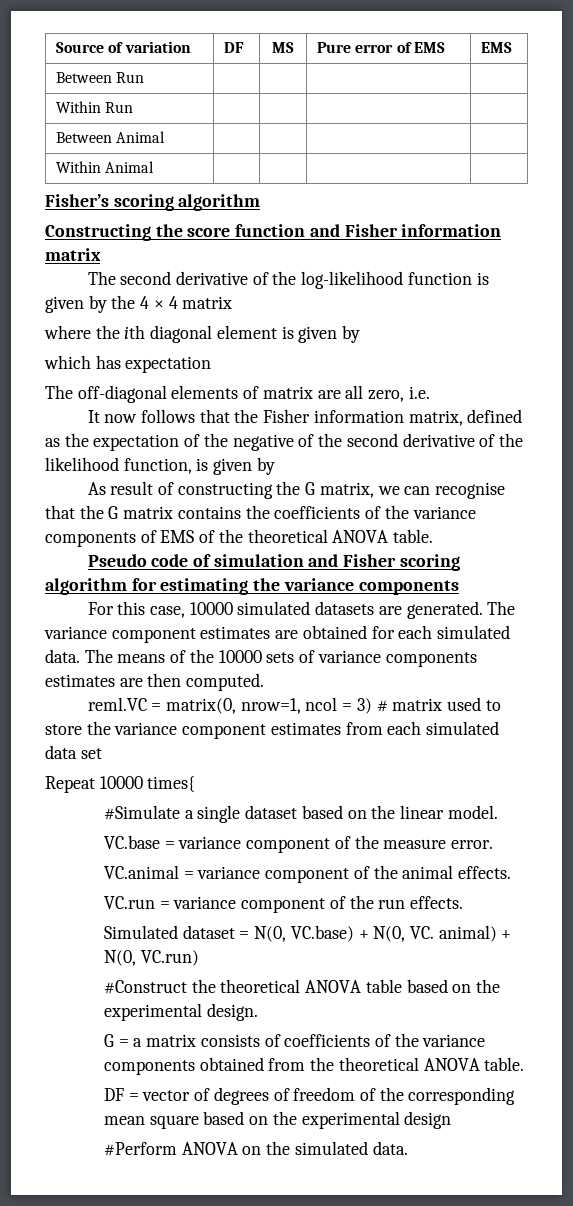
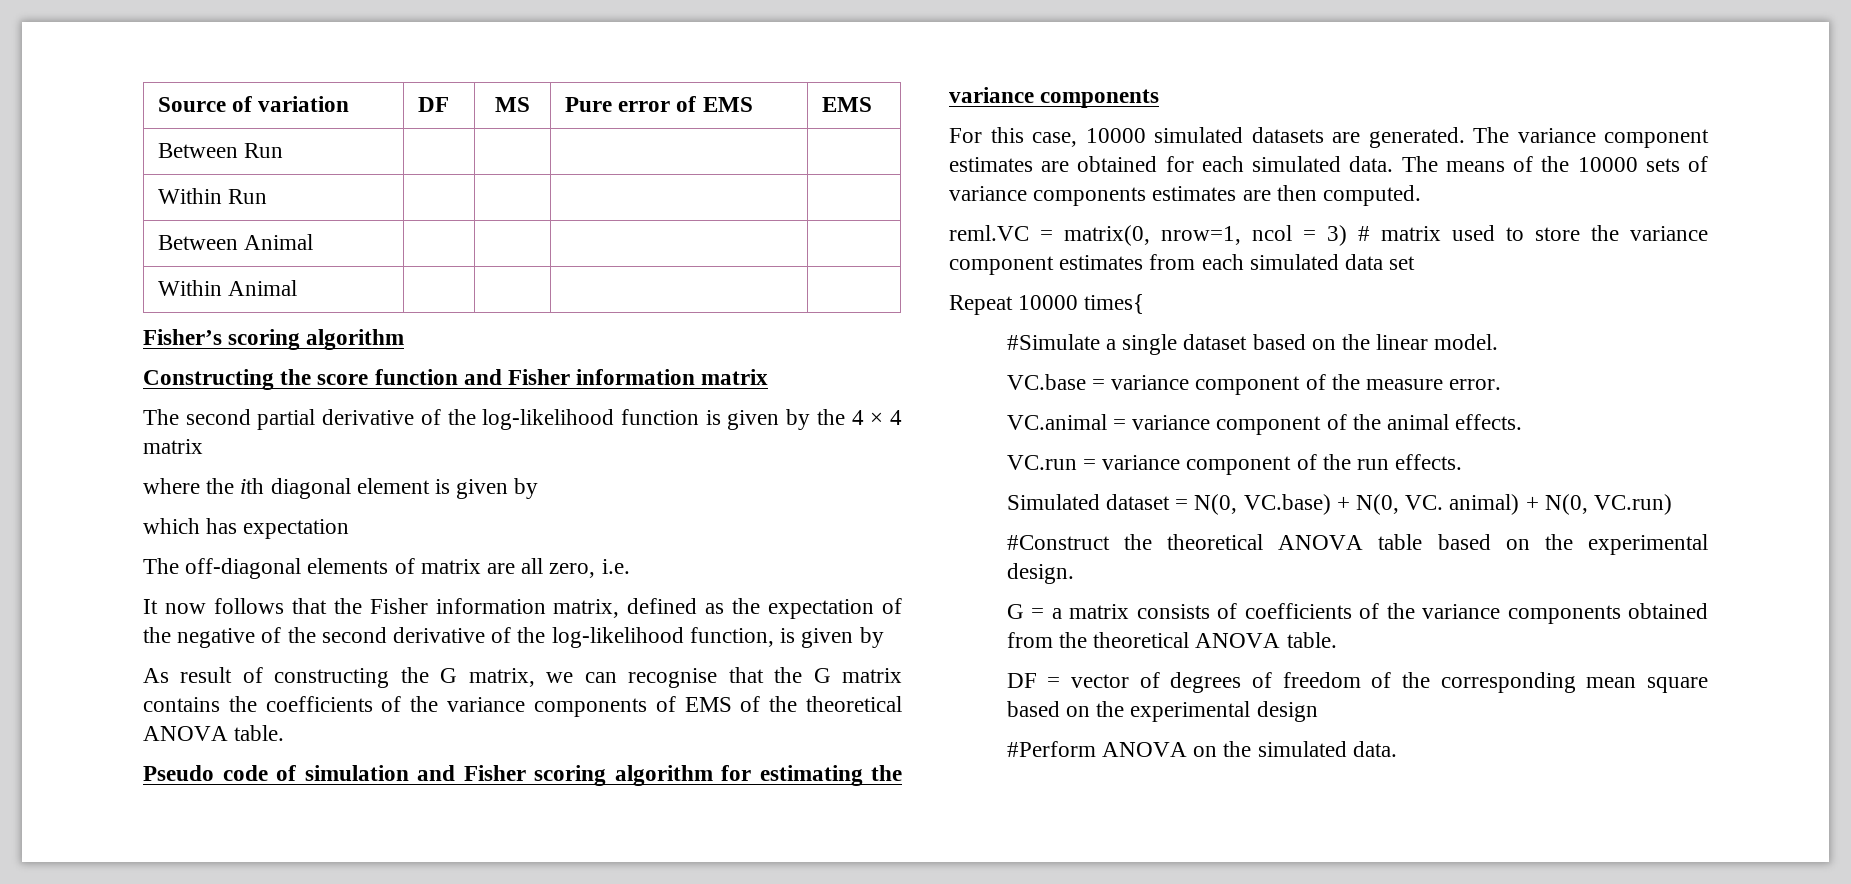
(172, 278) none -> [257,409,316,430] partial
[45,457,119,471] likelihood -> [551,627,684,648] log-likelihood

